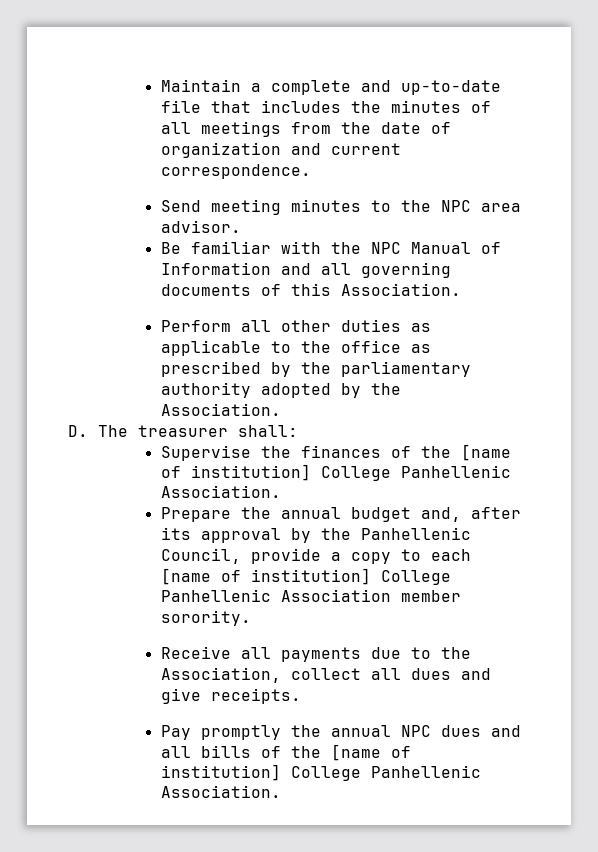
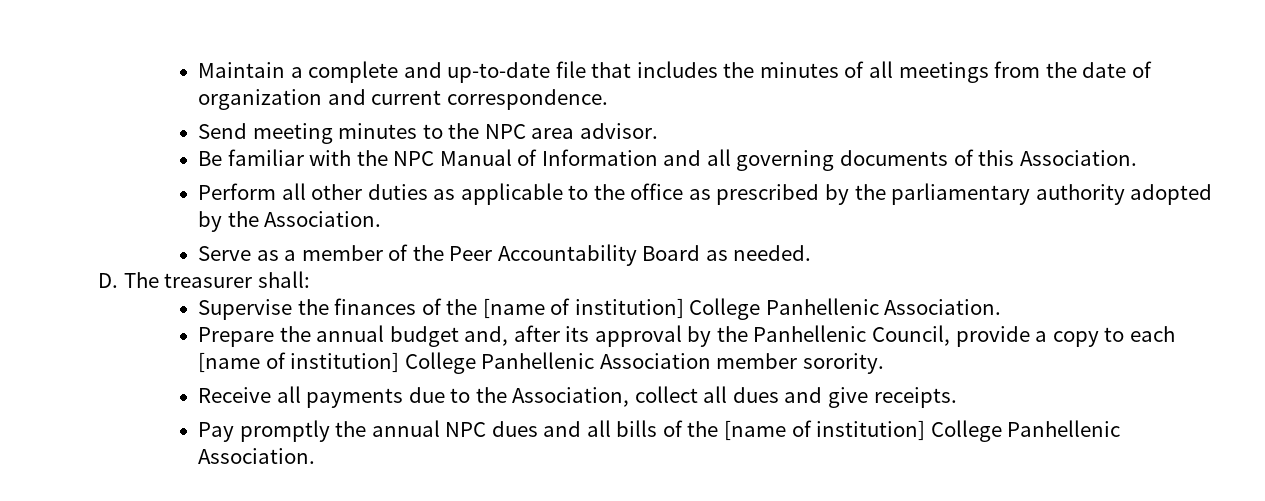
(281, 409) none -> [198,244,812,266] // Serve as a member of the Peer Accountability Board as needed.

